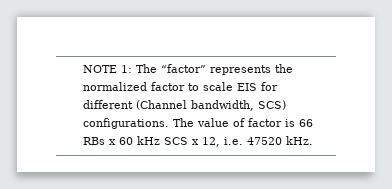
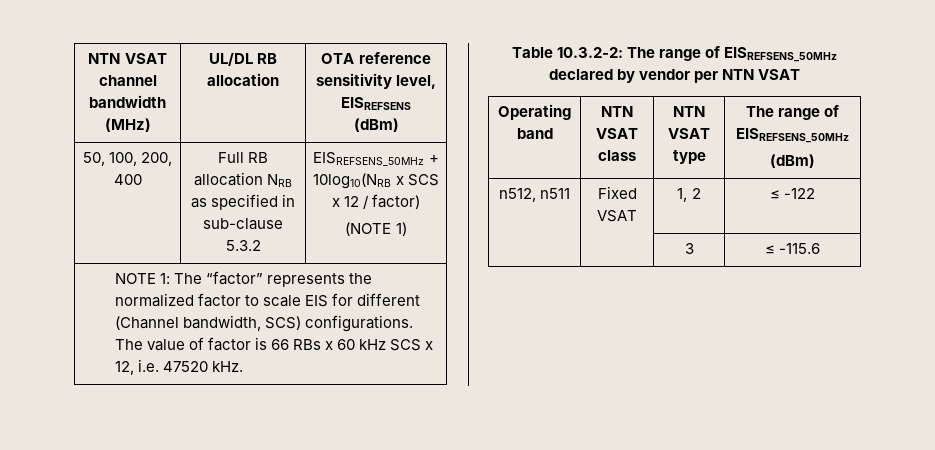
(82, 69) none -> [88,53,167,64] [98,75,157,86] [89,95,166,108] [104,118,151,132] [208,52,278,66] [207,73,279,86] [321,52,431,64] [315,73,437,89] [341,97,411,110] [353,118,399,132] [82,152,173,166] [113,174,142,185] [217,152,269,163] [193,172,293,187] [190,194,296,210] [203,218,283,230] [225,240,261,251] [313,152,439,166] [313,173,439,189] [331,194,421,209] [345,222,407,236] NTN VSAT channel bandwidth (MHz) | UL/DL RB allocation | OTA reference sensitivity level, EISREFSENS // (dBm) // 50, 100, 200, 400 | Full RB allocation NRB as specified in sub-clause 5.3.2 | EISREFSENS_50MHz + 10log10(NRB x SCS x 12 / factor) // (NOTE 1) //
(313, 140) none -> [511,46,838,62] [548,69,801,83] [498,104,571,120] [516,128,553,139] [601,106,633,117] [596,128,638,139] [598,150,636,161] [673,106,705,117] [668,128,710,139] [672,150,706,164] [745,105,840,120] [736,128,849,143] [770,154,815,168] [498,188,571,202] [597,186,637,199] [597,210,637,222] [677,188,701,202] [769,188,816,199] [684,243,694,254] [764,243,821,254] // Table 10.3.2-2: The range of EISREFSENS_50MHz declared by vendor per NTN VSAT // Operating band | NTN VSAT class | NTN VSAT type | The range of EISREFSENS_50MHz // (dBm) // n512, n511 | Fixed VSAT | 1, 2 | ≤ -122 // | | 3 | ≤ -115.6

